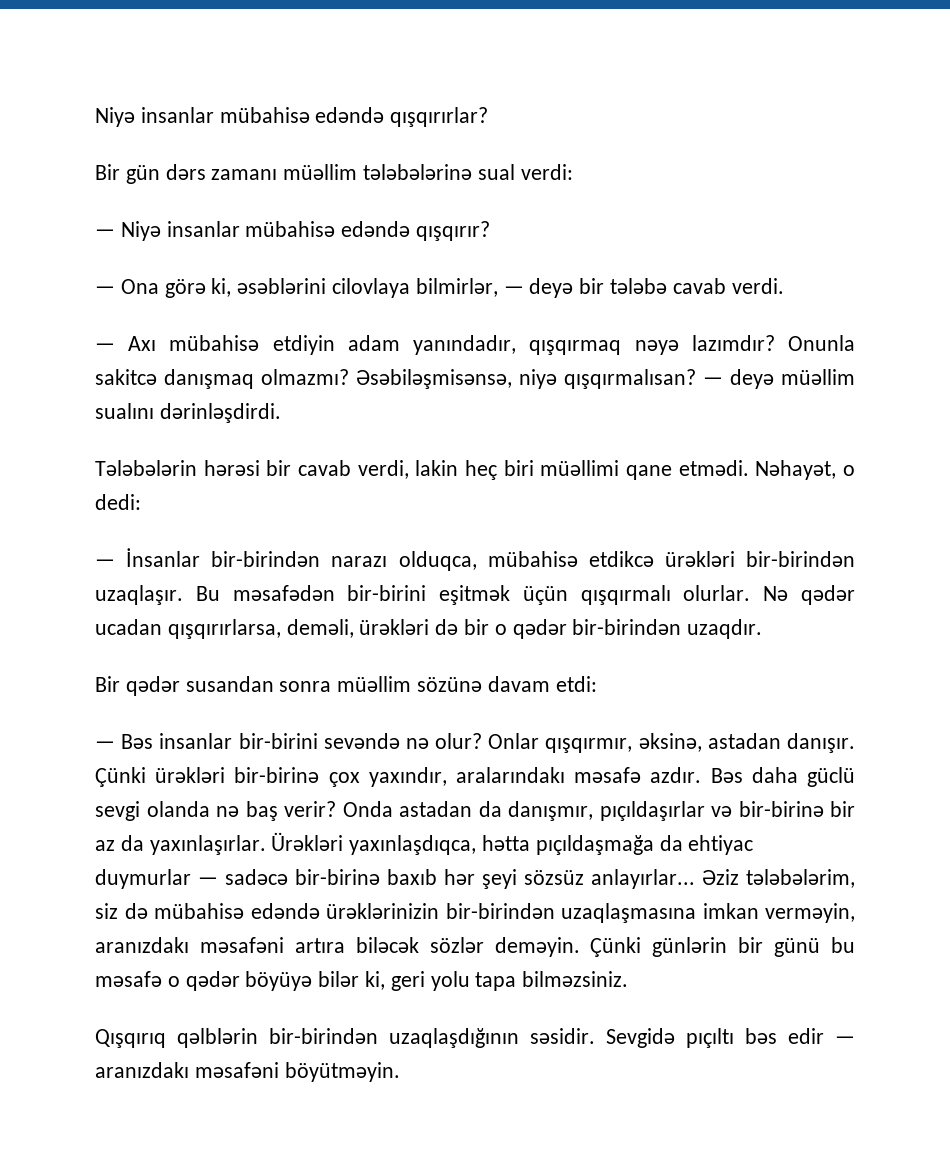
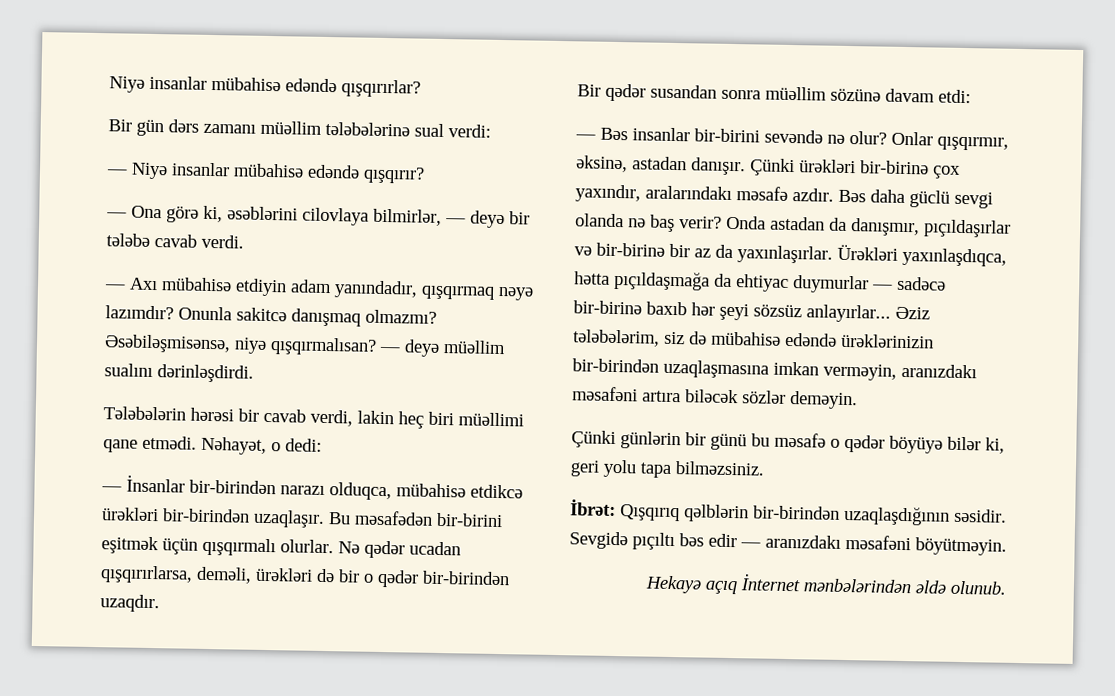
(580, 947) none -> (858, 400) //
(629, 979) none -> [570,499,616,517] İbrət:
(400, 1072) none -> [645,573,1007,595] // Hekayə açıq İnternet mənbələrindən əldə olunub.

